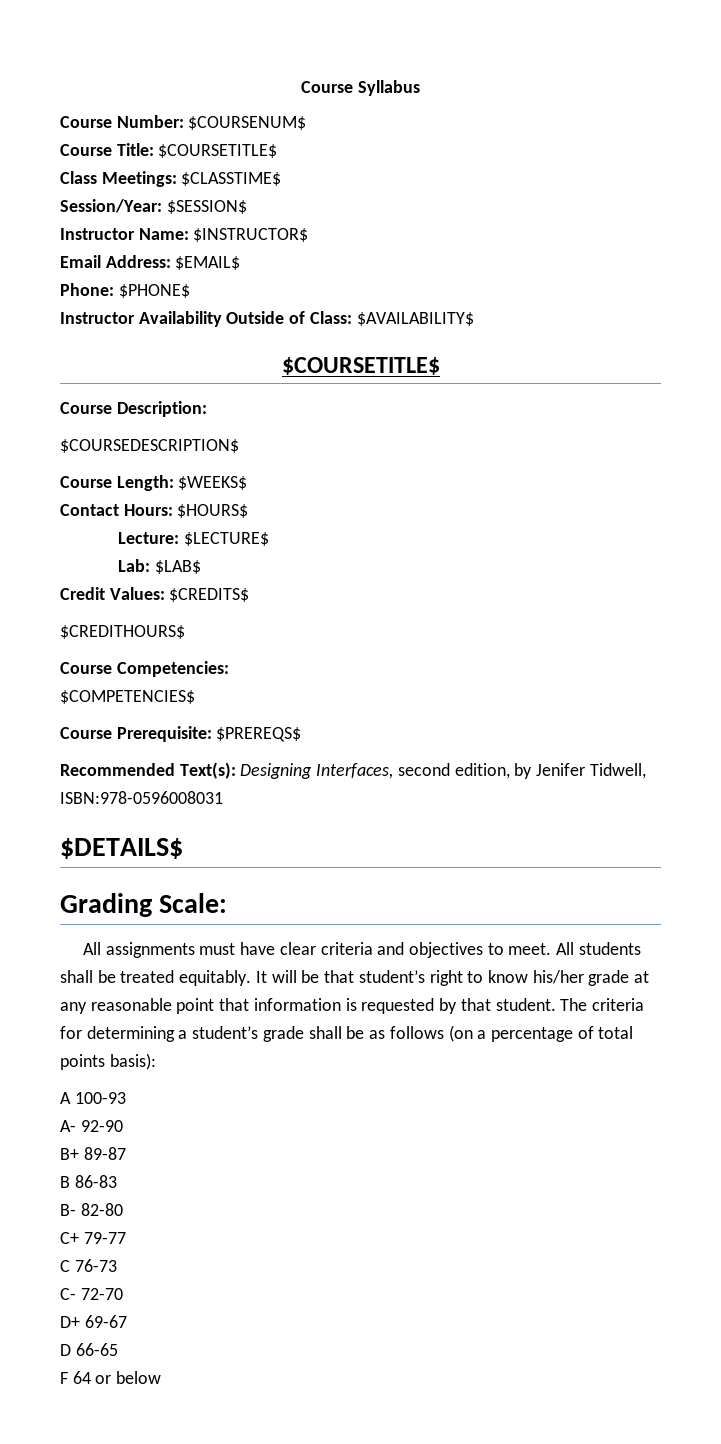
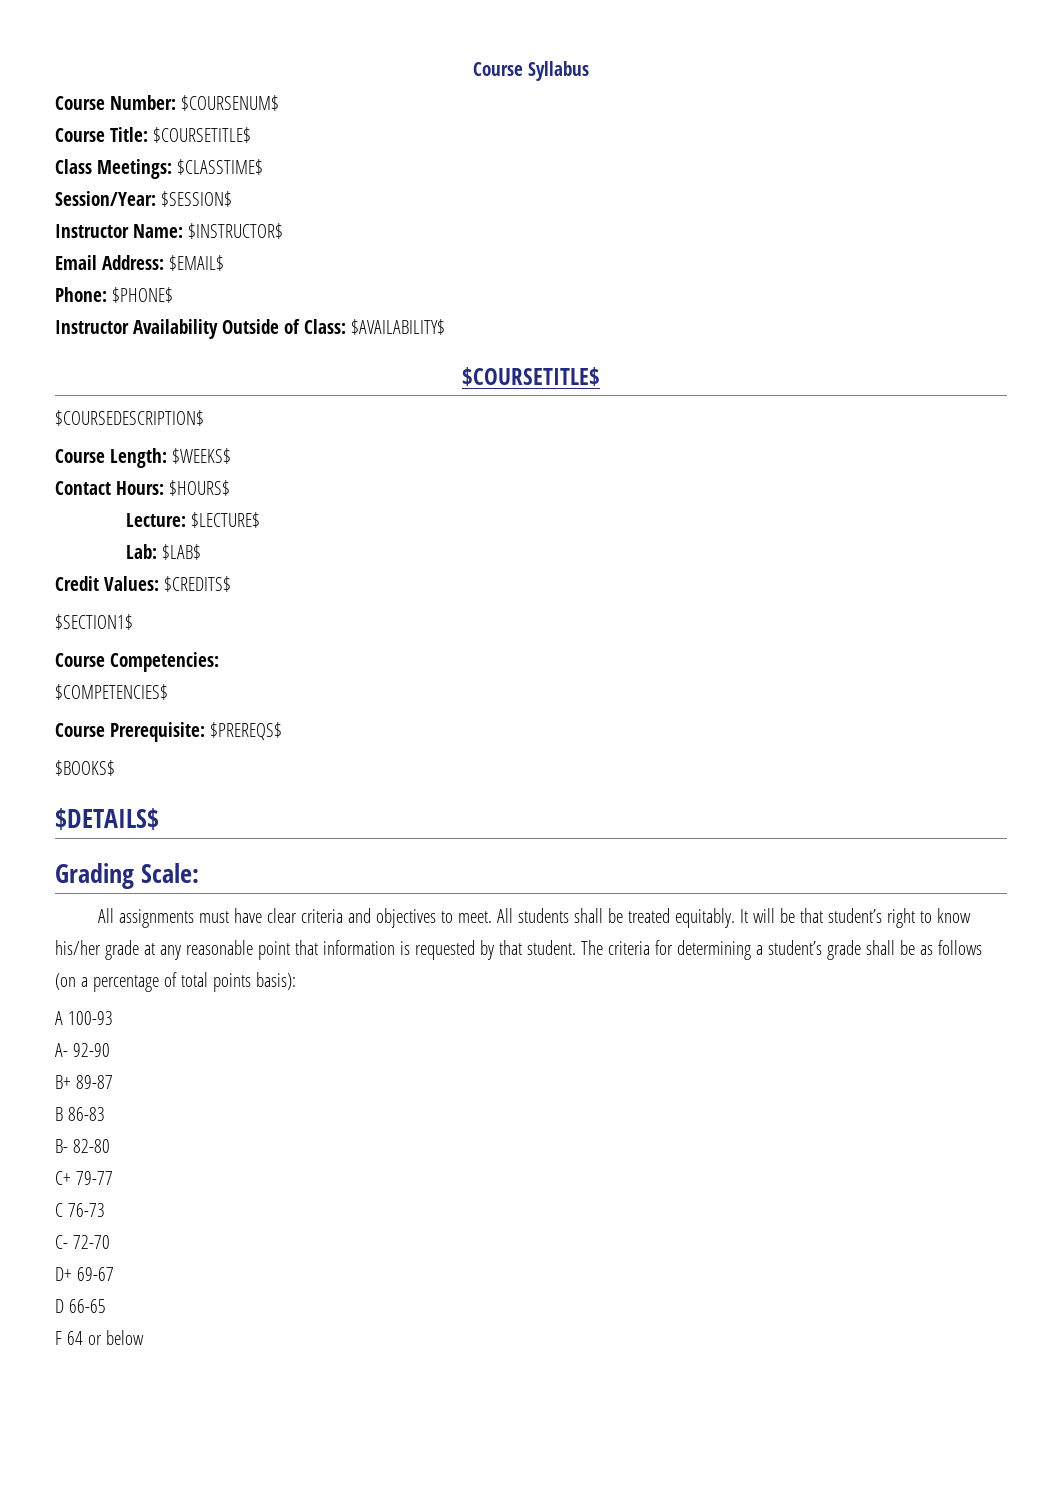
[60,401,207,417] // Course Description: -> (600, 376) none
[60,625,185,639] $CREDITHOURS$ -> [55,614,133,630] $SECTION1$
[60,762,646,779] [60,791,223,804] Recommended Text(s): Designing Interfaces, second edition, by Jenifer Tidwell, ISBN:978-0596008031 -> [55,760,115,776] $BOOKS$

